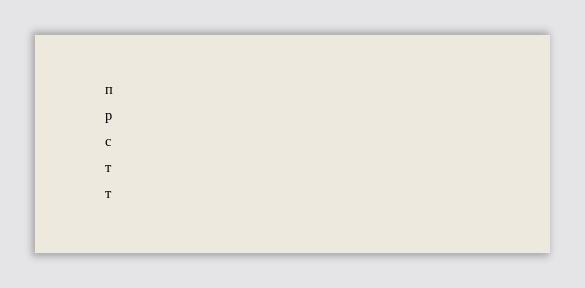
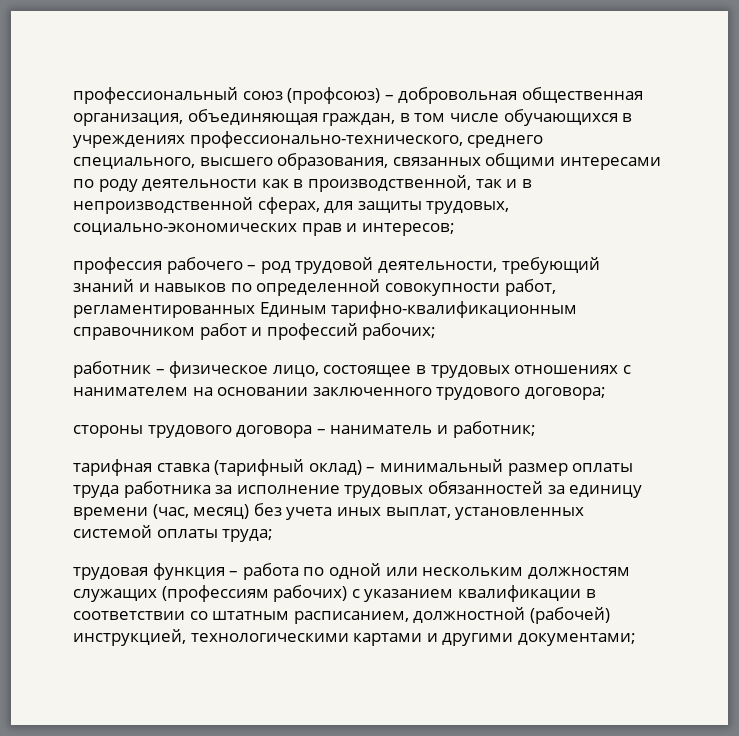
[105,87,113,94] [105,113,112,123] [105,139,111,146] [105,165,112,172] [105,191,112,198] п // р // с // т // т -> [73,87,643,104] [73,109,633,126] [73,131,544,148] [73,153,661,170] [73,175,532,192] [73,197,510,214] [73,223,455,236] [73,257,600,274] [73,279,556,296] [73,301,578,318] [73,323,437,340] [73,361,631,378] [73,387,606,400] [73,421,536,438] [73,459,634,476] [73,481,643,498] [73,503,585,520] [73,525,274,542] [73,563,630,580] [73,585,596,602] [73,607,610,624] [73,629,636,646] профессиональный союз (профсоюз) – добровольная общественная организация, объединяющая граждан, в том числе обучающихся в учреждениях профессионально-технического, среднего специального, высшего образования, связанных общими интересами по роду деятельности как в производственной, так и в непроизводственной сферах, для защиты трудовых, социально-экономических прав и интересов; // профессия рабочего – род трудовой деятельности, требующий знаний и навыков по определенной совокупности работ, регламентированных Единым тарифно-квалификационным справочником работ и профессий рабочих; // работник – физическое лицо, состоящее в трудовых отношениях с нанимателем на основании заключенного трудового договора; // стороны трудового договора – наниматель и работник; // тарифная ставка (тарифный оклад) – минимальный размер оплаты труда работника за исполнение трудовых обязанностей за единицу времени (час, месяц) без учета иных выплат, установленных системой оплаты труда; // трудовая функция – работа по одной или нескольким должностям служащих (профессиям рабочих) с указанием квалификации в соответствии со штатным расписанием, должностной (рабочей) инструкцией, технологическими картами и другими документами;

